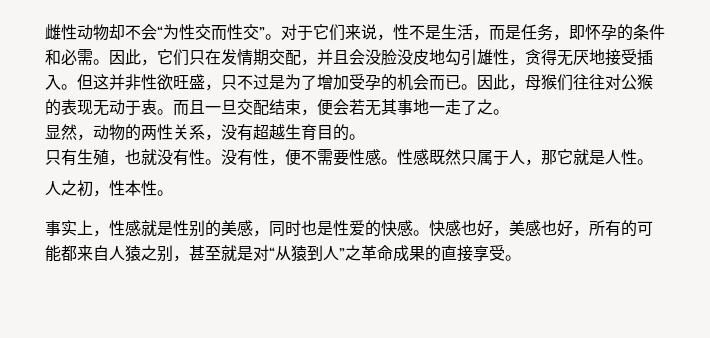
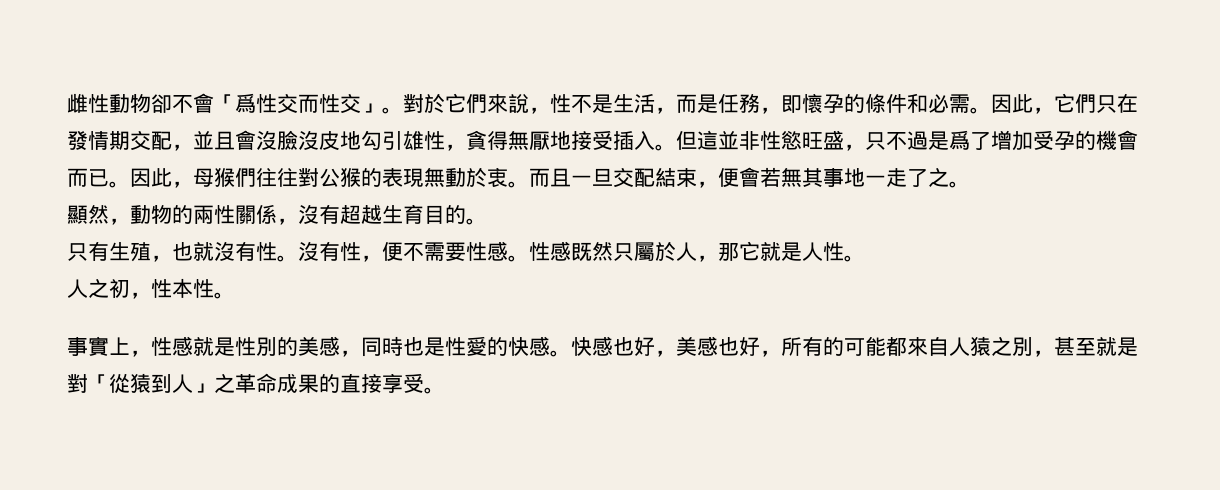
[77,24,377,41] 动物却不会“为性交而性交”。对于它们来说 -> [109,93,529,114] 動物卻不會「爲性交而性交」。對於它們來說
[537,24,649,41] 务，即怀孕的条 -> [739,93,886,114] 務，即懷孕的條
[173,49,237,66] 们只在发 -> [1075,93,1138,113] [67,131,88,151] 們只在發
[317,49,413,66] 并且会没脸没 -> [193,130,319,150] 並且會沒臉沒
[525,49,589,66] 贪得无厌 -> [466,130,550,150] 貪得無厭
[93,74,173,91] 这并非性欲 -> [697,130,802,150] 這並非性慾
[253,74,301,90] 过是为 -> [907,130,970,150] 過是爲
[397,74,429,91] 机会 -> [1096,130,1138,150] 機會
[557,74,653,91] [45,99,141,116] 们往往对公猴的表现无动于 -> [235,167,487,187] 們往往對公猴的表現無動於
[269,99,381,116] 结束，便会若无 -> [655,167,802,188] 結束，便會若無
[45,124,237,141] 显然，动物的两性关系，没 -> [67,204,319,225] 顯然，動物的兩性關係，沒
[157,149,237,166] 没有性。没 -> [214,241,319,262] 沒有性。沒
[477,150,509,165] 属于 -> [634,241,676,261] 屬於
[61,220,77,236] 实 -> [88,336,109,356] 實
[189,220,205,237] 别 -> [256,337,277,356] 別
[285,220,365,236] 时也是性爱 -> [382,336,487,356] 時也是性愛
[77,245,93,261] 来 -> [907,337,928,356] 來
[157,245,173,262] 别 -> [1012,337,1033,356] 別
[253,245,345,262] 对“从猿到人” -> [67,373,214,393] 對「從猿到人」

